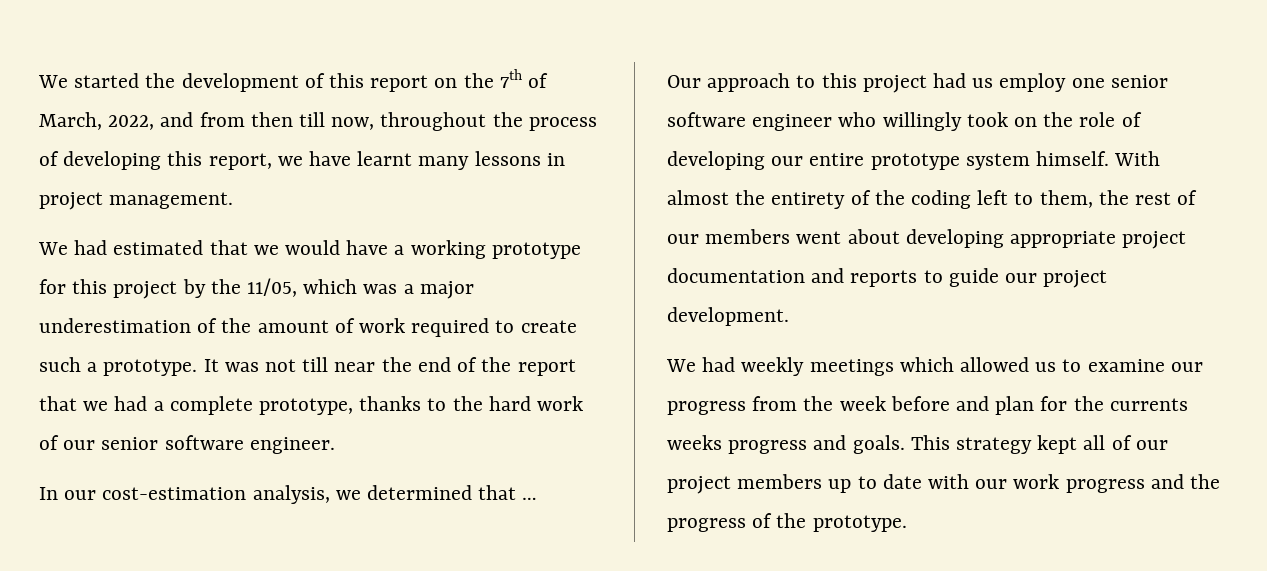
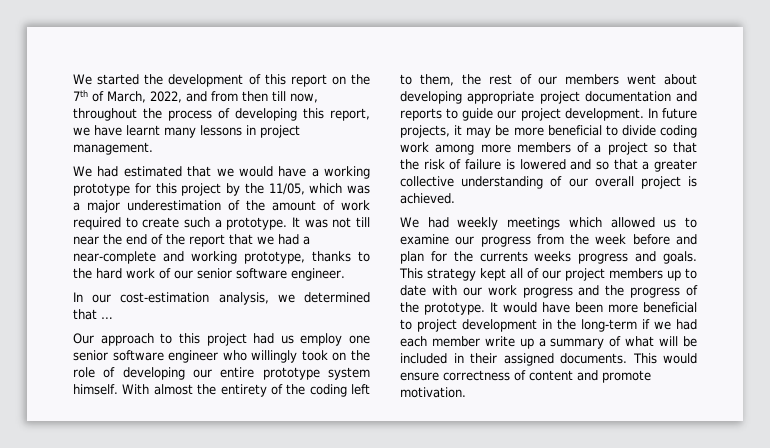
[169,396,253,415] complete -> [73,251,237,264] near-complete and working
(789, 316) none -> [647,108,697,119] [400,125,697,138] [400,142,697,155] [400,159,697,172] [400,176,697,189] [400,193,455,204] In future projects, it may be more beneficial to divide coding work among more members of a project so that the risk of failure is lowered and so that a greater collective understanding of our overall project is achieved.
(907, 523) none -> [490,302,697,313] [400,319,697,332] [400,336,697,349] [400,353,697,366] [400,370,651,383] [400,387,466,398] It would have been more beneficial to project development in the long-term if we had each member write up a summary of what will be included in their assigned documents. This would ensure correctness of content and promote motivation.

